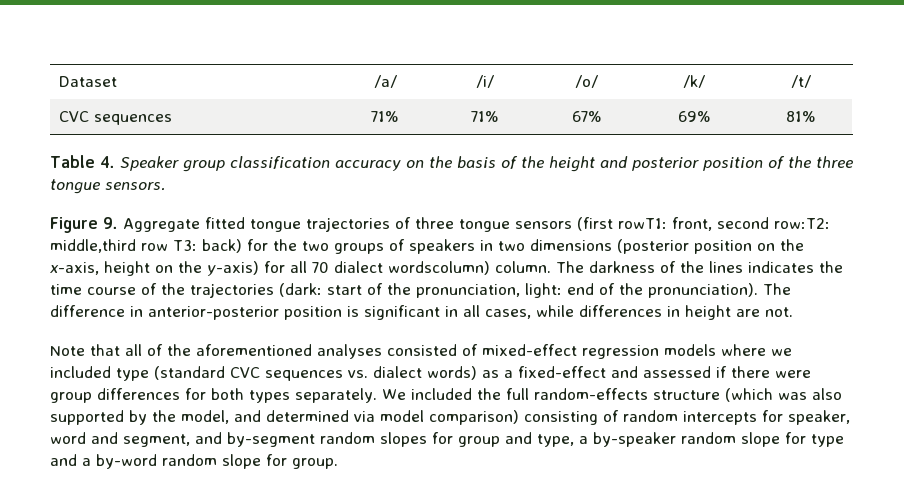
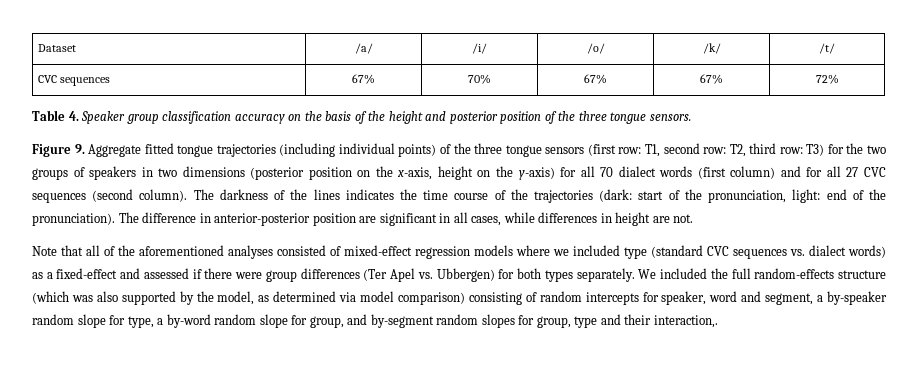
[371,111,399,122] [470,111,499,122] [571,111,602,122] [677,111,711,122] [786,111,816,122] 71% | 71% | 67% | 69% | 81% -> [352,74,375,84] [468,74,491,84] [584,74,607,84] [700,74,723,84] [815,74,839,84] 67% | 70% | 67% | 67% | 72%
[395,217,830,232] [50,239,242,253] of three tongue sensors (first rowT1: front, second row:T2: middle,third row T3: back) -> [279,143,825,157] (including individual points) of the three tongue sensors (first row: T1, second row: T2, third row: T3)
[388,261,551,275] wordscolumn) column. -> [659,166,887,179] [32,189,188,203] words (first column) and for all 27 CVC sequences (second column).
[347,306,359,317] is -> [359,216,377,223] are
(180, 394) none -> [363,268,495,282] (Ter Apel vs. Ubbergen)
[234,410,261,422] and -> [258,295,270,302] as
(190, 440) none -> [817,291,887,305] [32,314,344,328] a by-speaker random slope for type, a by-word random slope for group,
[458,432,844,447] [50,454,338,469] group and type, a by-speaker random slope for type and a by-word random slope for group. -> [536,314,718,328] group, type and their interaction,.

